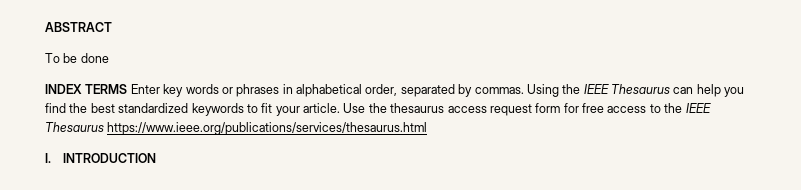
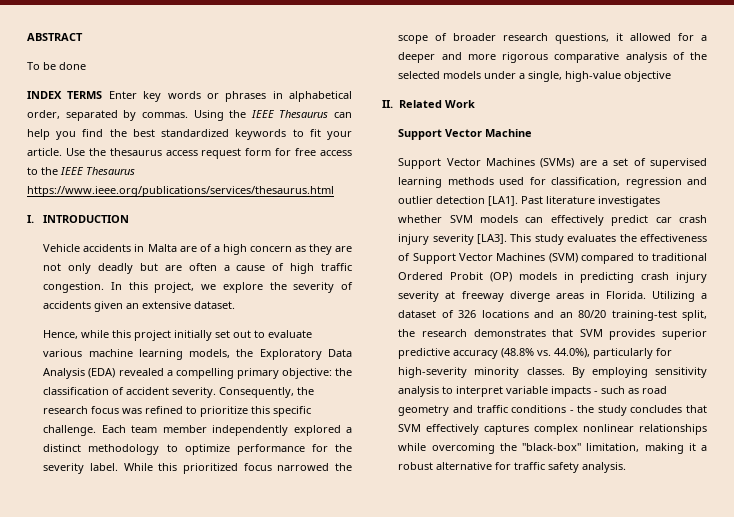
(157, 158) none -> [43,244,353,255] [43,263,352,274] [43,282,353,293] [43,301,236,312] [43,330,313,341] [43,349,352,360] [43,368,353,379] [43,387,315,398] [43,406,312,417] [43,425,352,436] [43,444,353,455] [43,463,352,474] [398,33,707,44] [398,52,707,63] [398,71,672,82] [382,100,475,108] [398,129,533,140] [398,158,707,169] [398,177,707,188] [398,196,661,207] [398,215,707,226] [398,234,707,245] [398,253,707,264] [398,272,707,283] [398,291,707,302] [398,310,707,321] [398,329,707,340] [398,348,673,359] [398,367,707,378] [398,386,668,397] [398,405,707,416] [398,424,707,435] [398,443,707,454] [398,462,627,473] // Vehicle accidents in Malta are of a high concern as they are not only deadly but are often a cause of high traffic congestion. In this project, we explore the severity of accidents given an extensive dataset. // Hence, while this project initially set out to evaluate various machine learning models, the Exploratory Data Analysis (EDA) revealed a compelling primary objective: the classification of accident severity. Consequently, the research focus was refined to prioritize this specific challenge. Each team member independently explored a distinct methodology to optimize performance for the severity label. While this prioritized focus narrowed the scope of broader research questions, it allowed for a deeper and more rigorous comparative analysis of the selected models under a single, high-value objective // II. Related Work // Support Vector Machine // Support Vector Machines (SVMs) are a set of supervised learning methods used for classification, regression and outlier detection [LA1]. Past literature investigates whether SVM models can effectively predict car crash injury severity [LA3]. This study evaluates the effectiveness of Support Vector Machines (SVM) compared to traditional Ordered Probit (OP) models in predicting crash injury severity at freeway diverge areas in Florida. Utilizing a dataset of 326 locations and an 80/20 training-test split, the research demonstrates that SVM provides superior predictive accuracy (48.8% vs. 44.0%), particularly for high-severity minority classes. By employing sensitivity analysis to interpret variable impacts - such as road geometry and traffic conditions - the study concludes that SVM effectively captures complex nonlinear relationships while overcoming the "black-box" limitation, making it a robust alternative for traffic safety analysis.

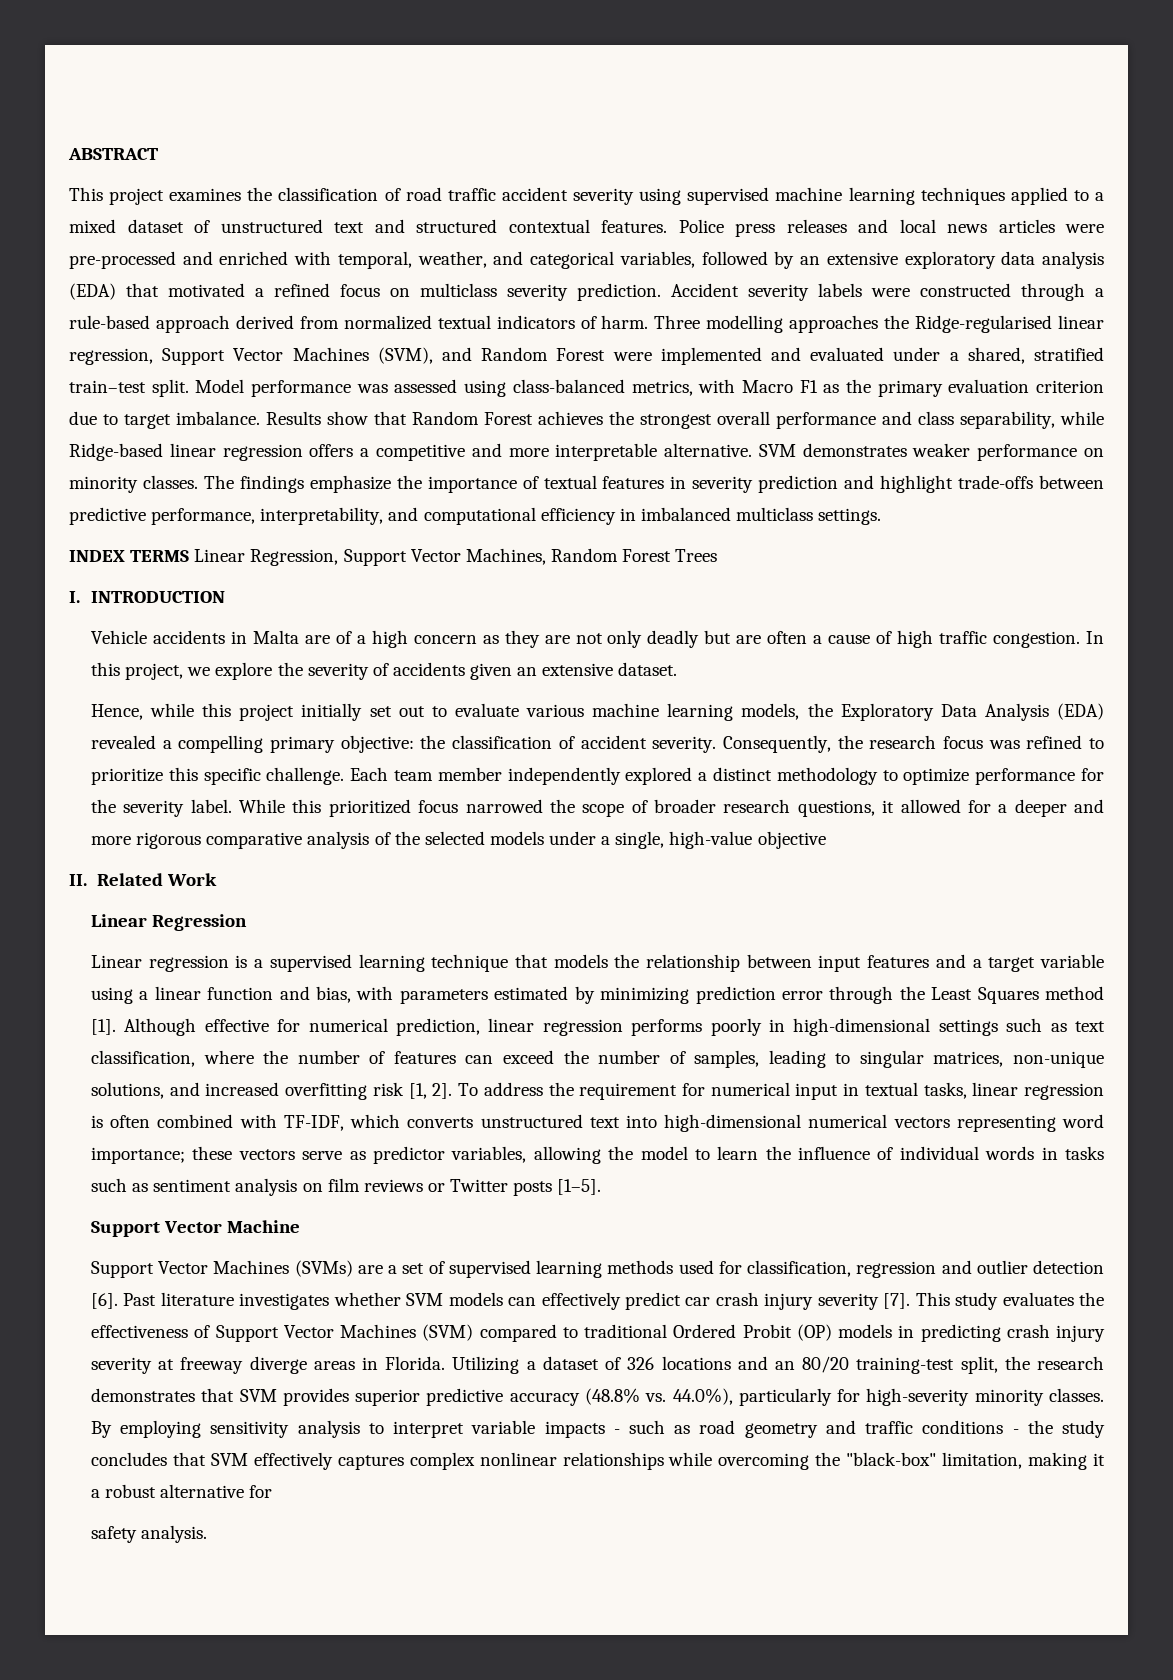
[27,62,86,70] [27,91,352,102] [27,110,352,121] [27,129,353,140] [27,148,352,159] [27,167,135,175] [27,186,334,197] To be done // INDEX TERMS Enter key words or phrases in alphabetical order, separated by commas. Using the IEEE Thesaurus can help you find the best standardized keywords to fit your article. Use the thesaurus access request form for free access to the IEEE Thesaurus https://www.ieee.org/publications/services/thesaurus.html -> [69,187,1104,205] [69,219,1104,237] [69,251,1105,269] [69,283,1104,301] [69,315,1105,333] [69,347,1105,365] [69,379,1104,397] [69,411,1104,429] [69,443,1105,461] [69,475,1104,493] [69,507,882,525] [69,548,718,566] This project examines the classification of road traffic accident severity using supervised machine learning techniques applied to a mixed dataset of unstructured text and structured contextual features. Police press releases and local news articles were pre-processed and enriched with temporal, weather, and categorical variables, followed by an extensive exploratory data analysis (EDA) that motivated a refined focus on multiclass severity prediction. Accident severity labels were constructed through a rule-based approach derived from normalized textual indicators of harm. Three modelling approaches the Ridge-regularised linear regression, Support Vector Machines (SVM), and Random Forest were implemented and evaluated under a shared, stratified train–test split. Model performance was assessed using class-balanced metrics, with Macro F1 as the primary evaluation criterion due to target imbalance. Results show that Random Forest achieves the strongest overall performance and class separability, while Ridge-based linear regression offers a competitive and more interpretable alternative. SVM demonstrates weaker performance on minority classes. The findings emphasize the importance of textual features in severity prediction and highlight trade-offs between predictive performance, interpretability, and computational efficiency in imbalanced multiclass settings. // INDEX TERMS Linear Regression, Support Vector Machines, Random Forest Trees
(475, 104) none -> [91,914,248,931] [91,954,1104,972] [91,986,1105,1004] [91,1018,1105,1036] [91,1050,1104,1068] [91,1082,1104,1100] [91,1114,1105,1132] [91,1146,1105,1164] [91,1178,602,1196] // Linear Regression // Linear regression is a supervised learning technique that models the relationship between input features and a target variable using a linear function and bias, with parameters estimated by minimizing prediction error through the Least Squares method [1]. Although effective for numerical prediction, linear regression performs poorly in high-dimensional settings such as text classification, where the number of features can exceed the number of samples, leading to singular matrices, non-unique solutions, and increased overfitting risk [1, 2]. To address the requirement for numerical input in textual tasks, linear regression is often combined with TF-IDF, which converts unstructured text into high-dimensional numerical vectors representing word importance; these vectors serve as predictor variables, allowing the model to learn the influence of individual words in tasks such as sentiment analysis on film reviews or Twitter posts [1–5].
[488,196,519,206] [LA1]. -> [91,1293,119,1309] [6].
[477,234,508,244] [LA3]. -> [883,1293,911,1309] [7].
[514,462,546,470] traffic -> (273, 1491) //

